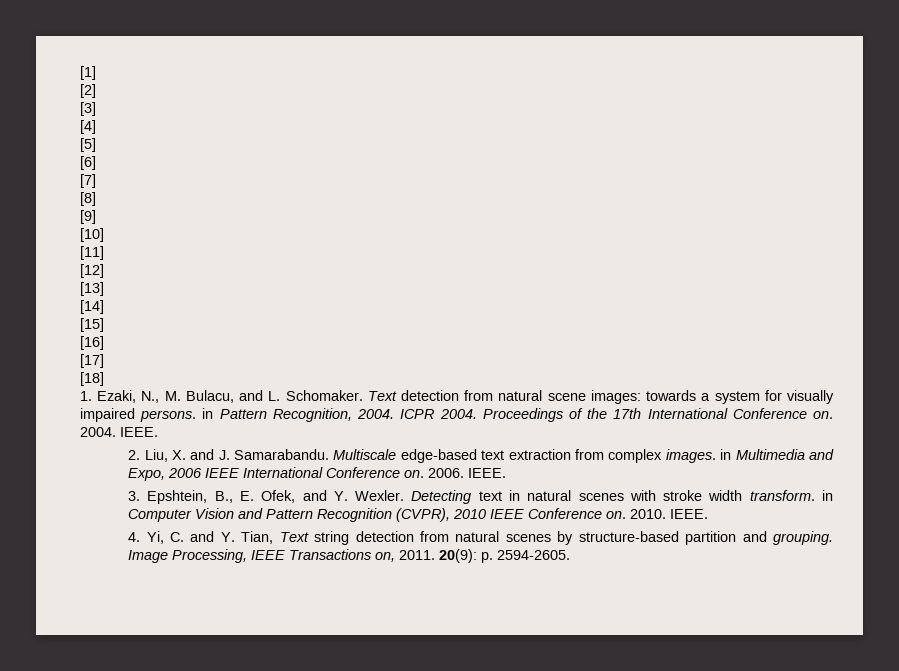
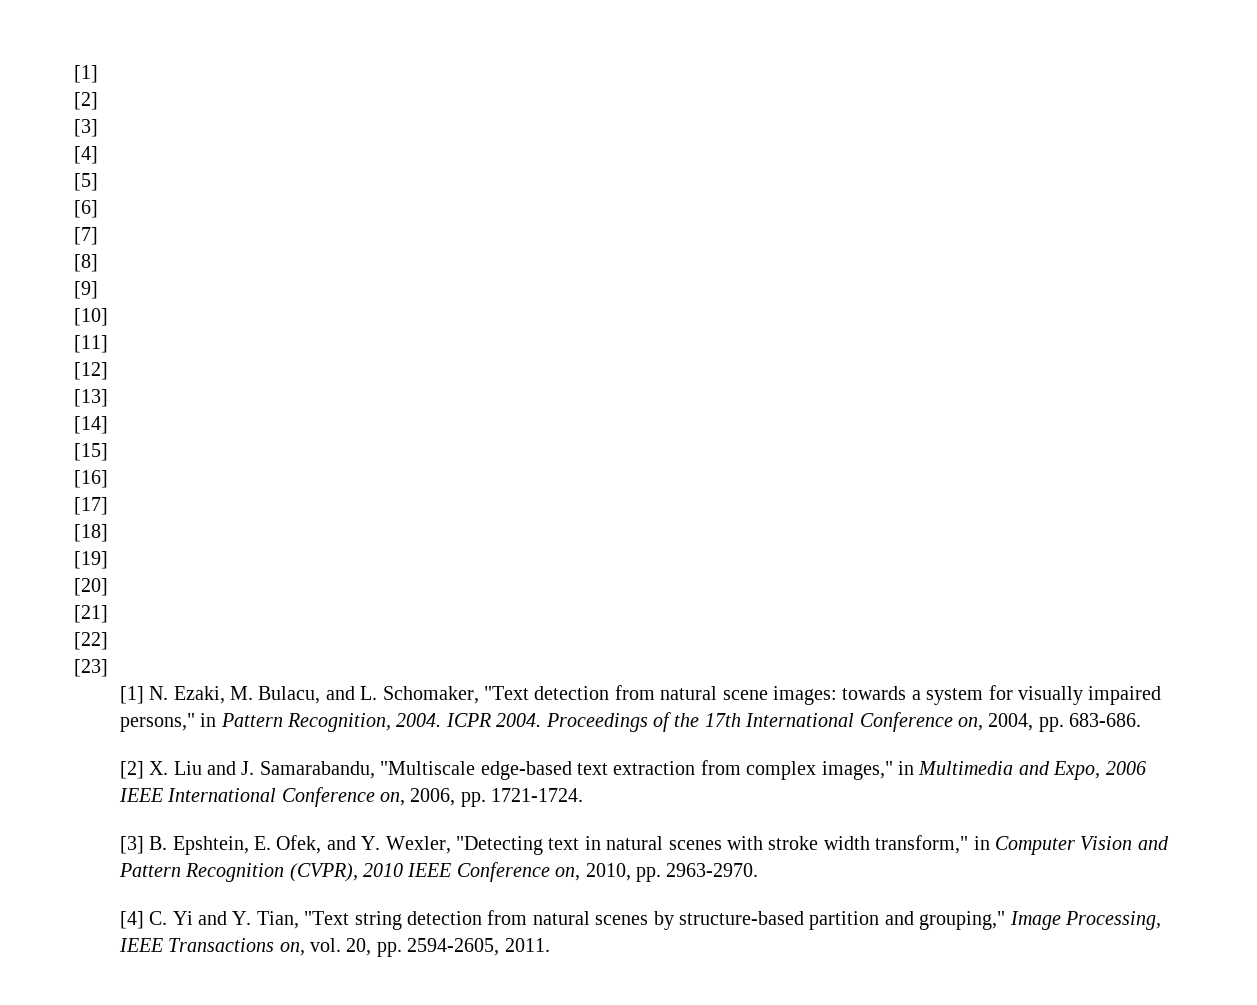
[80,390,160,403] 1. Ezaki, N., -> [74,551,108,569] [74,578,108,596] [74,605,108,623] [74,632,108,650] [74,659,108,677] [119,686,225,704] [19] // [20] // [21] // [22] // [23] // [1] N. Ezaki,
[285,390,397,401] Schomaker. Text -> [382,686,530,704] Schomaker, "Text
[140,410,197,422] persons. -> [119,713,195,732] persons,"
[812,411,833,419] [80,427,158,437] [128,449,397,462] on. 2004. IEEE. // 2. Liu, X. and J. Samarabandu. Multiscale -> [958,713,1142,732] [119,761,476,779] on, 2004, pp. 683-686. // [2] X. Liu and J. Samarabandu, "Multiscale
[665,449,716,463] images. -> [821,761,893,780] images,"
[404,468,507,478] [128,490,233,504] on. 2006. IEEE. // 3. Epshtein, B., -> [380,788,584,807] [119,836,249,855] on, 2006, pp. 1721-1724. // [3] B. Epshtein,
[355,490,472,504] Wexler. Detecting -> [385,836,544,855] Wexler, "Detecting
[749,490,815,501] transform. -> [875,835,969,854] transform,"
[606,509,709,519] [128,531,184,544] on. 2010. IEEE. // 4. Yi, C. -> [555,863,759,882] [119,911,193,929] on, 2010, pp. 2963-2970. // [4] C. Yi
[279,532,309,542] Text -> [304,911,350,925] "Text
[773,531,834,545] grouping. -> [919,911,1006,930] grouping,"
[399,549,571,563] 2011. 20(9): p. 2594-2605. -> [310,938,550,957] vol. 20, pp. 2594-2605, 2011.

